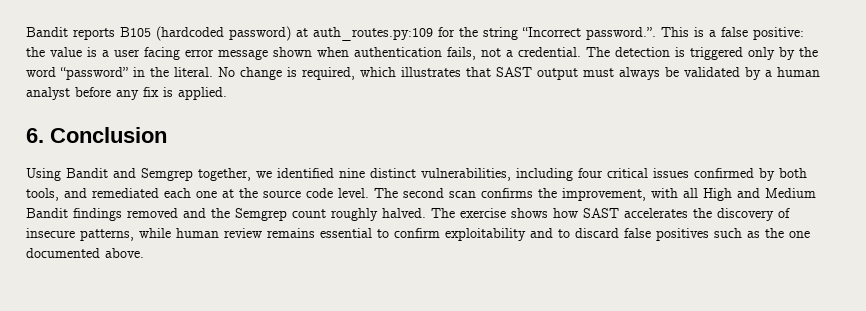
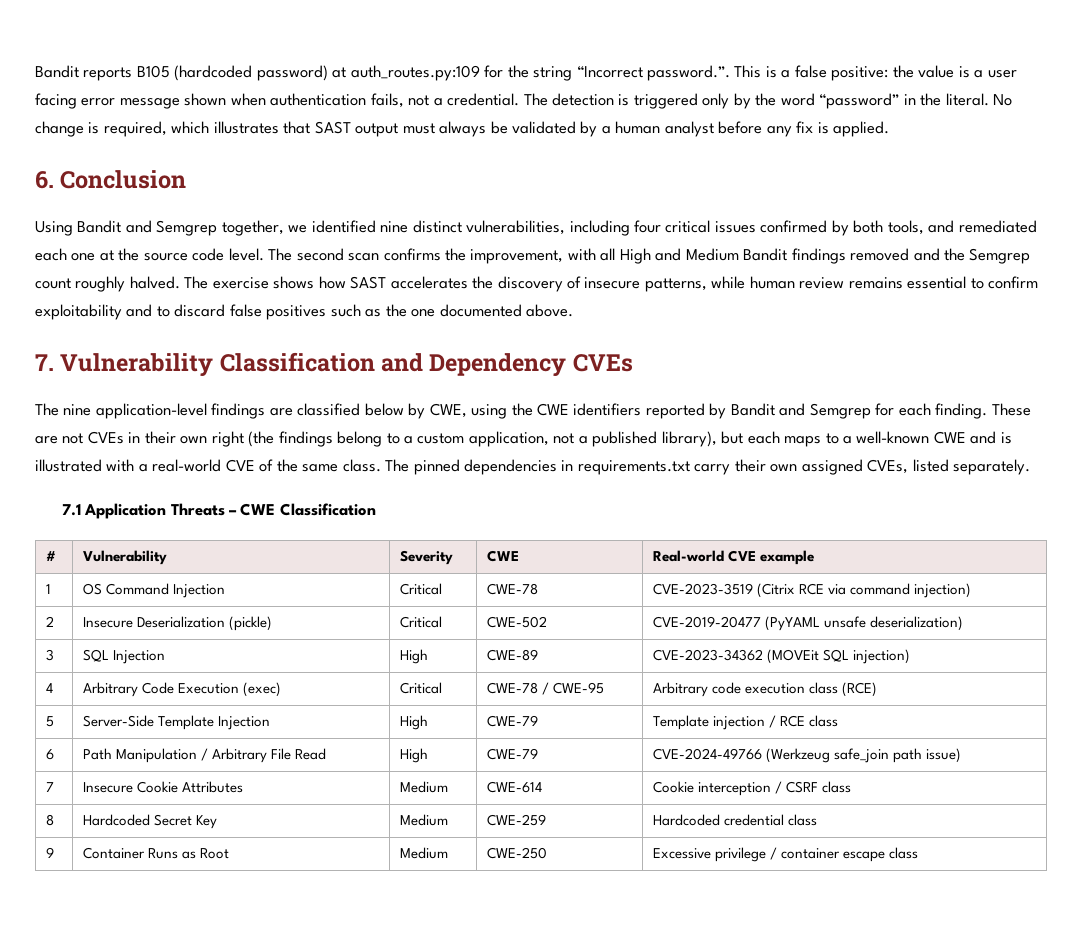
(144, 253) none -> [35,352,633,377] [35,403,1031,419] [35,431,1012,447] [35,459,1031,475] [61,503,376,519] [45,551,56,561] [82,550,167,565] [399,550,453,565] [486,550,519,562] [652,550,814,565] [45,584,51,594] [82,583,225,598] [399,583,442,595] [486,583,538,595] [652,583,971,598] [45,616,54,627] [82,616,272,631] [399,616,442,628] [486,616,547,628] [652,616,963,631] [45,649,54,661] [82,649,165,664] [399,649,428,664] [486,649,538,661] [652,649,910,664] [45,683,53,693] [82,682,281,697] [399,682,442,694] [486,682,604,695] [652,682,877,697] [45,716,54,727] [82,715,270,730] [399,715,428,730] [486,715,538,727] [652,715,838,730] [45,749,54,760] [82,748,326,763] [399,748,428,763] [486,748,538,760] [652,748,961,763] [45,782,54,792] [82,781,243,793] [399,781,448,793] [486,781,542,793] [652,781,851,796] [45,814,54,826] [82,814,217,829] [399,814,448,826] [486,814,546,826] [652,814,817,826] [45,847,54,858] [82,847,229,859] [399,847,448,859] [486,847,547,859] [652,847,918,862] // 7. Vulnerability Classification and Dependency CVEs // The nine application-level findings are classified below by CWE, using the CWE identifiers reported by Bandit and Semgrep for each finding. These are not CVEs in their own right (the findings belong to a custom application, not a published library), but each maps to a well-known CWE and is illustrated with a real-world CVE of the same class. The pinned dependencies in requirements.txt carry their own assigned CVEs, listed separately. // 7.1 Application Threats – CWE Classification // # | Vulnerability | Severity | CWE | Real-world CVE example // 1 | OS Command Injection | Critical | CWE-78 | CVE-2023-3519 (Citrix RCE via command injection) // 2 | Insecure Deserialization (pickle) | Critical | CWE-502 | CVE-2019-20477 (PyYAML unsafe deserialization) // 3 | SQL Injection | High | CWE-89 | CVE-2023-34362 (MOVEit SQL injection) // 4 | Arbitrary Code Execution (exec) | Critical | CWE-78 / CWE-95 | Arbitrary code execution class (RCE) // 5 | Server-Side Template Injection | High | CWE-79 | Template injection / RCE class // 6 | Path Manipulation / Arbitrary File Read | High | CWE-79 | CVE-2024-49766 (Werkzeug safe_join path issue) // 7 | Insecure Cookie Attributes | Medium | CWE-614 | Cookie interception / CSRF class // 8 | Hardcoded Secret Key | Medium | CWE-259 | Hardcoded credential class // 9 | Container Runs as Root | Medium | CWE-250 | Excessive privilege / container escape class

